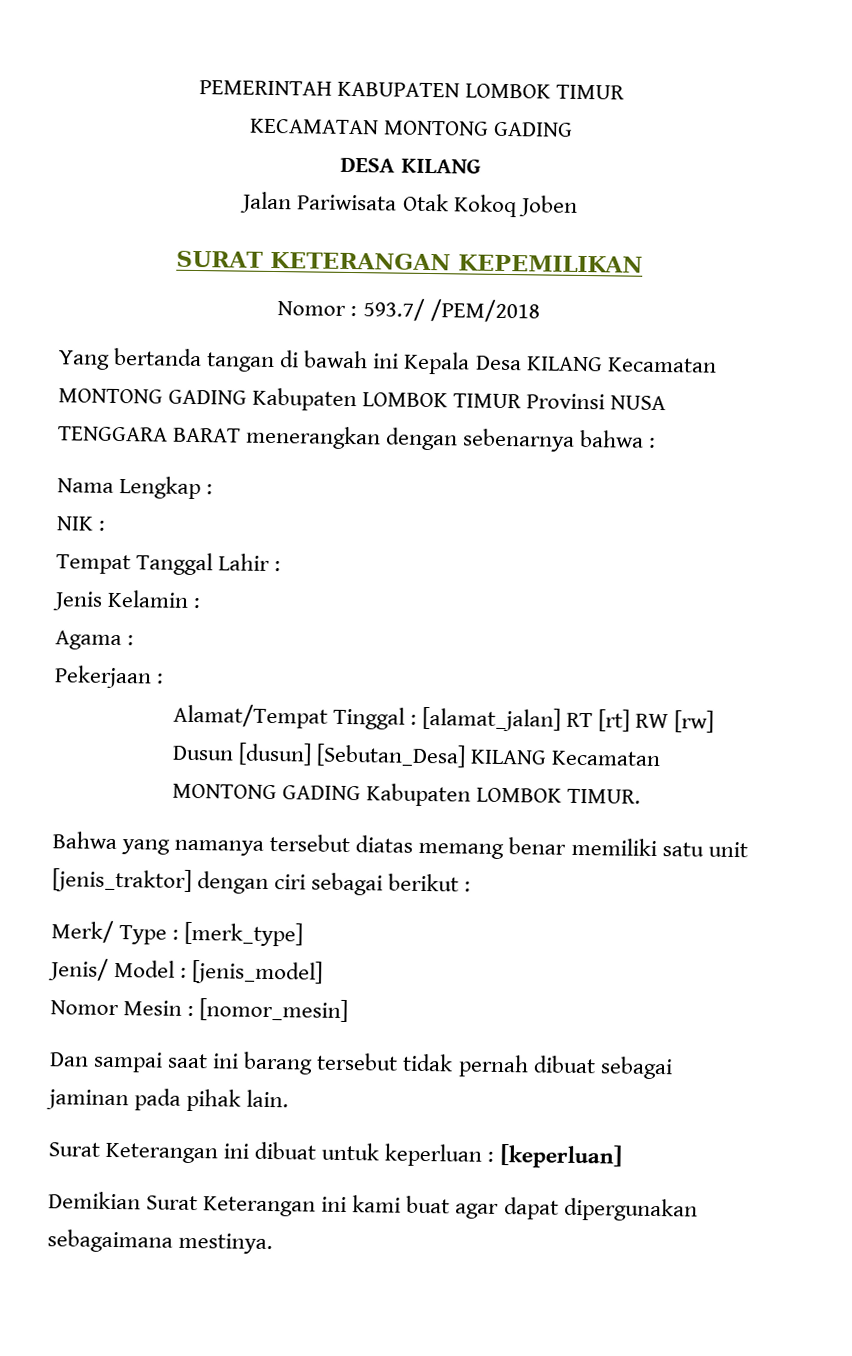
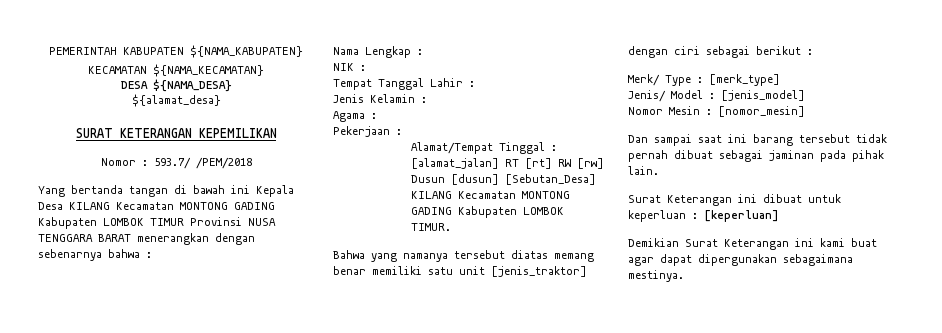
[465,83,626,100] LOMBOK TIMUR -> [190,45,303,58] ${NAMA_KABUPATEN}
[384,120,574,137] MONTONG GADING -> [153,64,264,77] ${NAMA_KECAMATAN}
[400,158,481,174] [239,191,578,218] KILANG // Jalan Pariwisata Otak Kokoq Joben -> [152,79,232,92] [131,94,221,107] ${NAMA_DESA} // ${alamat_desa}

